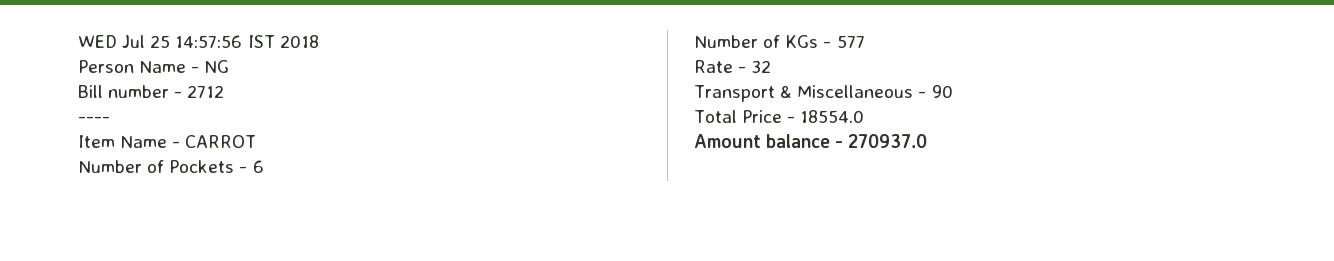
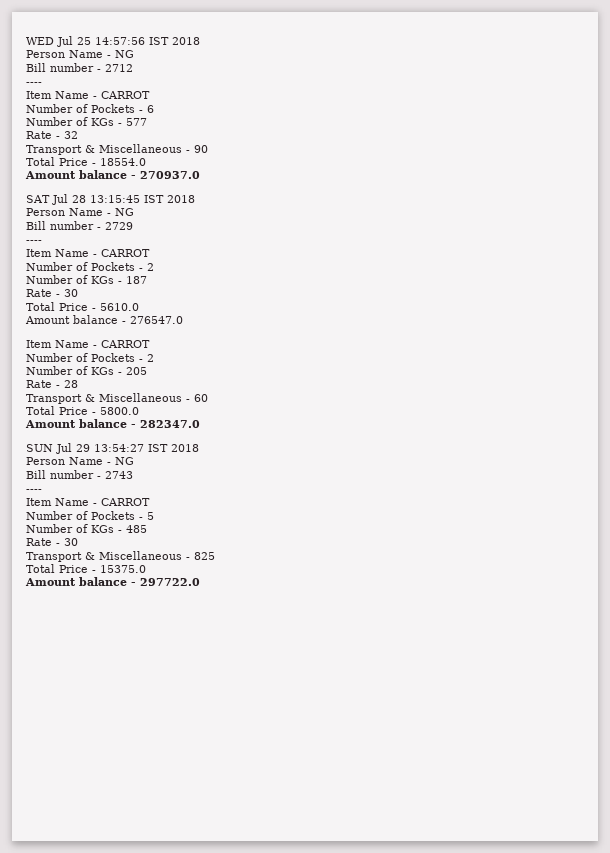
(928, 141) none -> [26,194,195,205] [26,208,134,216] [26,221,133,230] [26,240,42,243] [26,249,150,257] [26,262,154,271] [26,275,147,284] [26,289,78,297] [26,302,139,311] [25,315,183,324] [26,340,150,348] [26,353,154,362] [26,366,147,375] [26,380,78,388] [26,393,208,404] [26,406,139,415] [25,419,200,428] [26,443,199,454] [26,457,134,465] [26,470,133,479] [26,489,42,492] [26,498,150,506] [26,511,154,520] [26,524,147,533] [26,538,78,546] [26,551,215,562] [26,564,146,573] [25,577,200,586] // SAT Jul 28 13:15:45 IST 2018 // Person Name - NG // Bill number - 2729 // ---- // Item Name - CARROT // Number of Pockets - 2 // Number of KGs - 187 // Rate - 30 // Total Price - 5610.0 // Amount balance - 276547.0 // Item Name - CARROT // Number of Pockets - 2 // Number of KGs - 205 // Rate - 28 // Transport & Miscellaneous - 60 // Total Price - 5800.0 // Amount balance - 282347.0 // SUN Jul 29 13:54:27 IST 2018 // Person Name - NG // Bill number - 2743 // ---- // Item Name - CARROT // Number of Pockets - 5 // Number of KGs - 485 // Rate - 30 // Transport & Miscellaneous - 825 // Total Price - 15375.0 // Amount balance - 297722.0

